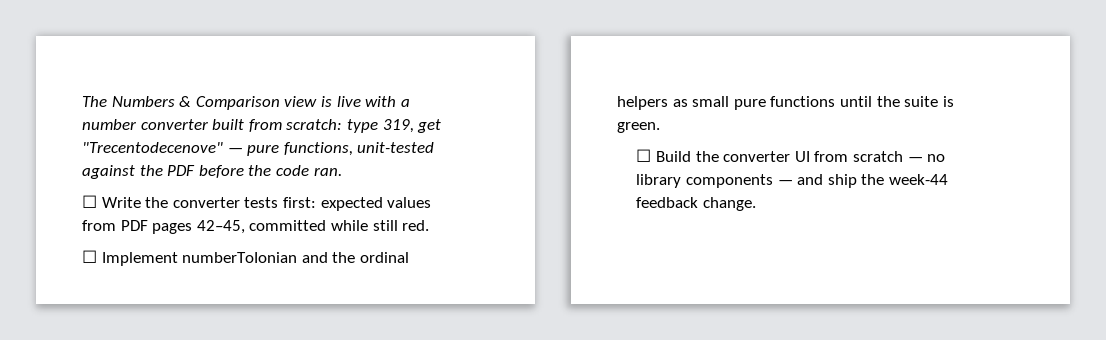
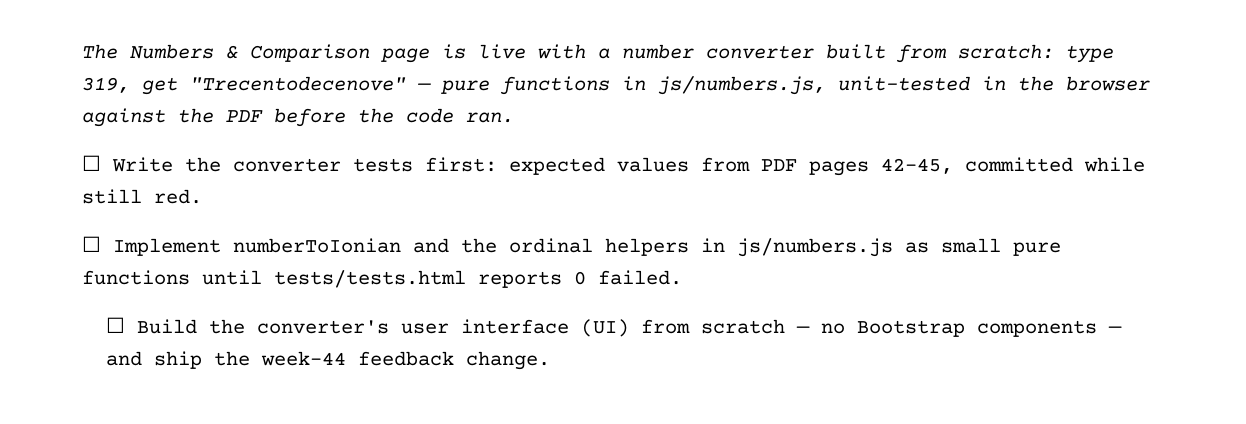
[284,96,318,107] view -> [381,48,430,63] page
[283,142,435,156] functions, unit-tested -> [500,76,1150,95] functions in js/numbers.js, unit-tested in the browser
(668, 103) none -> [701,238,893,257] in js/numbers.js
[876,96,954,107] [617,122,660,133] the suite is green. -> [274,270,682,288] tests/tests.html reports 0 failed.
[723,151,810,162] converter UI -> [256,319,629,337] converter's user interface (UI)
[636,174,682,188] library -> [856,320,965,337] Bootstrap

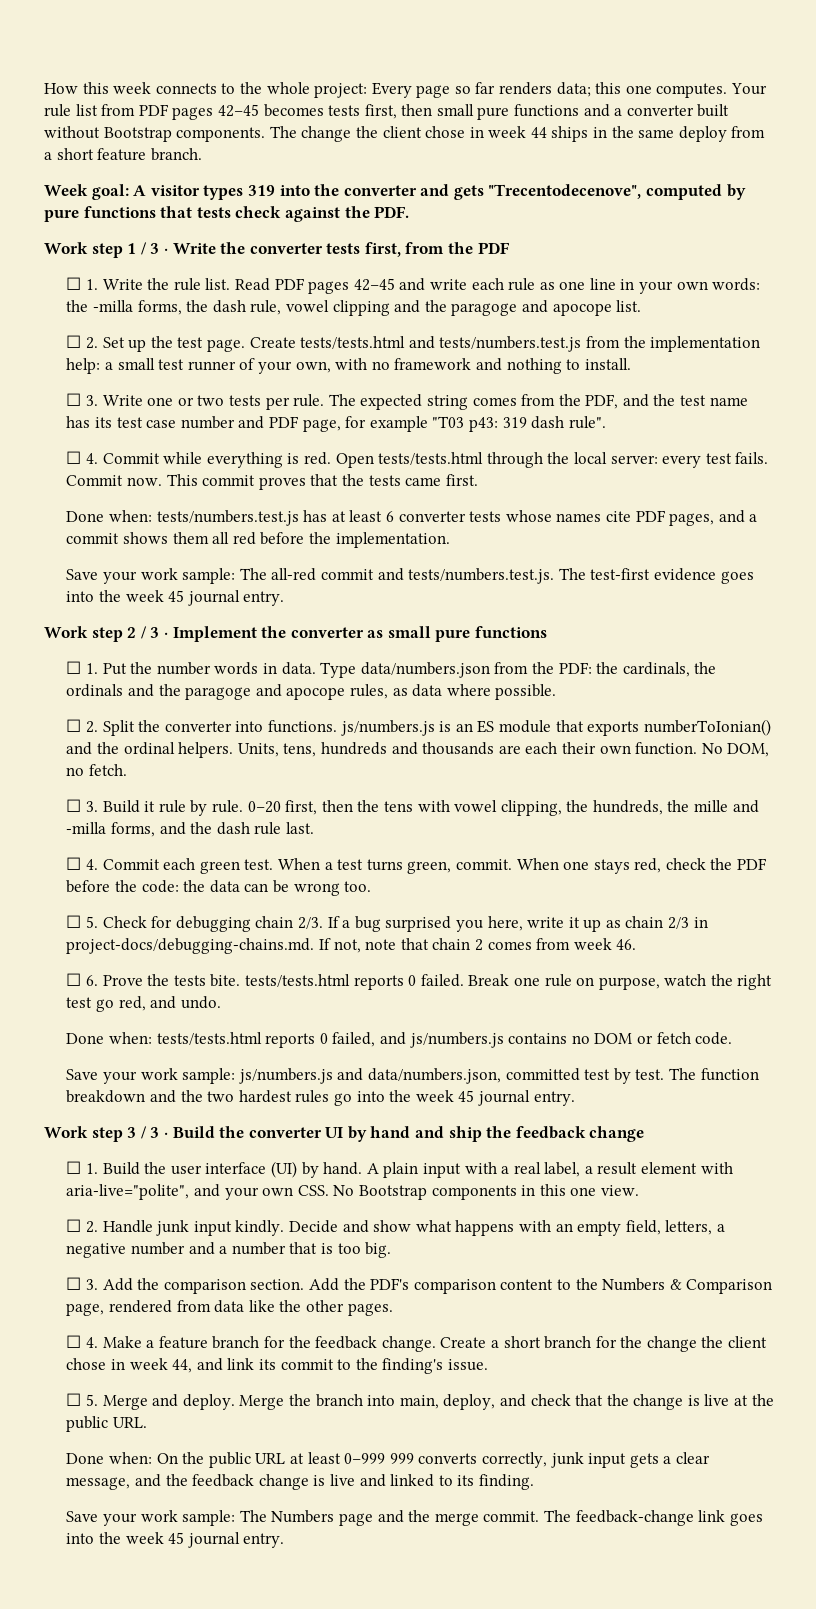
[82,44,1114,63] [82,76,1150,95] [82,108,514,127] [82,155,1145,176] [82,189,202,204] [82,236,1061,257] [82,270,682,288] [105,317,389,334] The Numbers & Comparison page is live with a number converter built from scratch: type 319, get "Trecentodecenove" — pure functions in js/numbers.js, unit-tested in the browser against the PDF before the code ran. // ☐ Write the converter tests first: expected values from PDF pages 42–45, committed while still red. // ☐ Implement numberToIonian and the ordinal helpers in js/numbers.js as small pure functions until tests/tests.html reports 0 failed. // ☐ Build the converter's -> [44,82,768,98] [44,104,730,120] [44,126,766,142] [44,148,202,161] [44,184,746,200] [44,206,410,222] [44,242,510,258] [66,277,761,294] [66,300,642,316] [66,335,761,352] [66,358,631,374] [66,393,748,410] [66,416,606,432] [66,451,769,468] [66,474,478,490] [66,510,758,526] [66,532,450,548] [66,568,754,584] [66,590,285,606] [44,626,548,642] [66,661,717,678] [66,684,557,700] [66,719,771,736] [66,742,770,758] [66,764,128,776] [66,799,759,816] [66,822,314,837] [66,857,768,874] [66,880,372,896] [66,915,708,932] [66,938,637,954] [66,973,773,990] [66,996,221,1012] [66,1032,733,1048] [66,1068,759,1084] [66,1090,575,1106] [44,1126,645,1142] [66,1161,167,1175] How this week connects to the whole project: Every page so far renders data; this one computes. Your rule list from PDF pages 42–45 becomes tests first, then small pure functions and a converter built without Bootstrap components. The change the client chose in week 44 ships in the same deploy from a short feature branch. // Week goal: A visitor types 319 into the converter and gets "Trecentodecenove", computed by pure functions that tests check against the PDF. // Work step 1 / 3 · Write the converter tests first, from the PDF // ☐ 1. Write the rule list. Read PDF pages 42–45 and write each rule as one line in your own words: the -milla forms, the dash rule, vowel clipping and the paragoge and apocope list. // ☐ 2. Set up the test page. Create tests/tests.html and tests/numbers.test.js from the implementation help: a small test runner of your own, with no framework and nothing to install. // ☐ 3. Write one or two tests per rule. The expected string comes from the PDF, and the test name has its test case number and PDF page, for example "T03 p43: 319 dash rule". // ☐ 4. Commit while everything is red. Open tests/tests.html through the local server: every test fails. Commit now. This commit proves that the tests came first. // Done when: tests/numbers.test.js has at least 6 converter tests whose names cite PDF pages, and a commit shows them all red before the implementation. // Save your work sample: The all-red commit and tests/numbers.test.js. The test-first evidence goes into the week 45 journal entry. // Work step 2 / 3 · Implement the converter as small pure functions // ☐ 1. Put the number words in data. Type data/numbers.json from the PDF: the cardinals, the ordinals and the paragoge and apocope rules, as data where possible. // ☐ 2. Split the converter into functions. js/numbers.js is an ES module that exports numberToIonian() and the ordinal helpers. Units, tens, hundreds and thousands are each their own function. No DOM, no fetch. // ☐ 3. Build it rule by rule. 0–20 first, then the tens with vowel clipping, the hundreds, the mille and -milla forms, and the dash rule last. // ☐ 4. Commit each green test. When a test turns green, commit. When one stays red, check the PDF before the code: the data can be wrong too. // ☐ 5. Check for debugging chain 2/3. If a bug surprised you here, write it up as chain 2/3 in project-docs/debugging-chains.md. If not, note that chain 2 comes from week 46. // ☐ 6. Prove the tests bite. tests/tests.html reports 0 failed. Break one rule on purpose, watch the right test go red, and undo. // Done when: tests/tests.html reports 0 failed, and js/numbers.js contains no DOM or fetch code. // Save your work sample: js/numbers.js and data/numbers.json, committed test by test. The function breakdown and the two hardest rules go into the week 45 journal entry. // Work step 3 / 3 · Build the converter UI by hand and ship the feedback change // ☐ 1. Build the
[640,319,1122,337] [105,351,550,370] from scratch — no Bootstrap components — and ship the week-44 feedback change. -> [301,1162,733,1178] [66,1184,639,1200] [66,1219,725,1236] [66,1242,392,1258] [66,1277,773,1294] [66,1300,393,1316] [66,1335,768,1352] [66,1358,488,1374] [66,1393,774,1410] [66,1416,148,1432] [66,1452,710,1468] [66,1474,534,1490] [66,1510,763,1526] [66,1532,285,1548] by hand. A plain input with a real label, a result element with aria-live="polite", and your own CSS. No Bootstrap components in this one view. // ☐ 2. Handle junk input kindly. Decide and show what happens with an empty field, letters, a negative number and a number that is too big. // ☐ 3. Add the comparison section. Add the PDF's comparison content to the Numbers & Comparison page, rendered from data like the other pages. // ☐ 4. Make a feature branch for the feedback change. Create a short branch for the change the client chose in week 44, and link its commit to the finding's issue. // ☐ 5. Merge and deploy. Merge the branch into main, deploy, and check that the change is live at the public URL. // Done when: On the public URL at least 0–999 999 converts correctly, junk input gets a clear message, and the feedback change is live and linked to its finding. // Save your work sample: The Numbers page and the merge commit. The feedback-change link goes into the week 45 journal entry.

